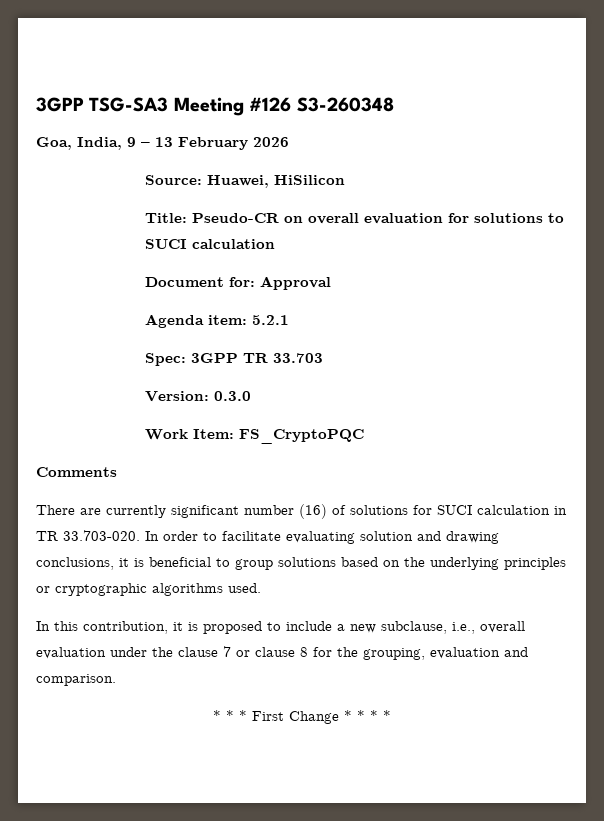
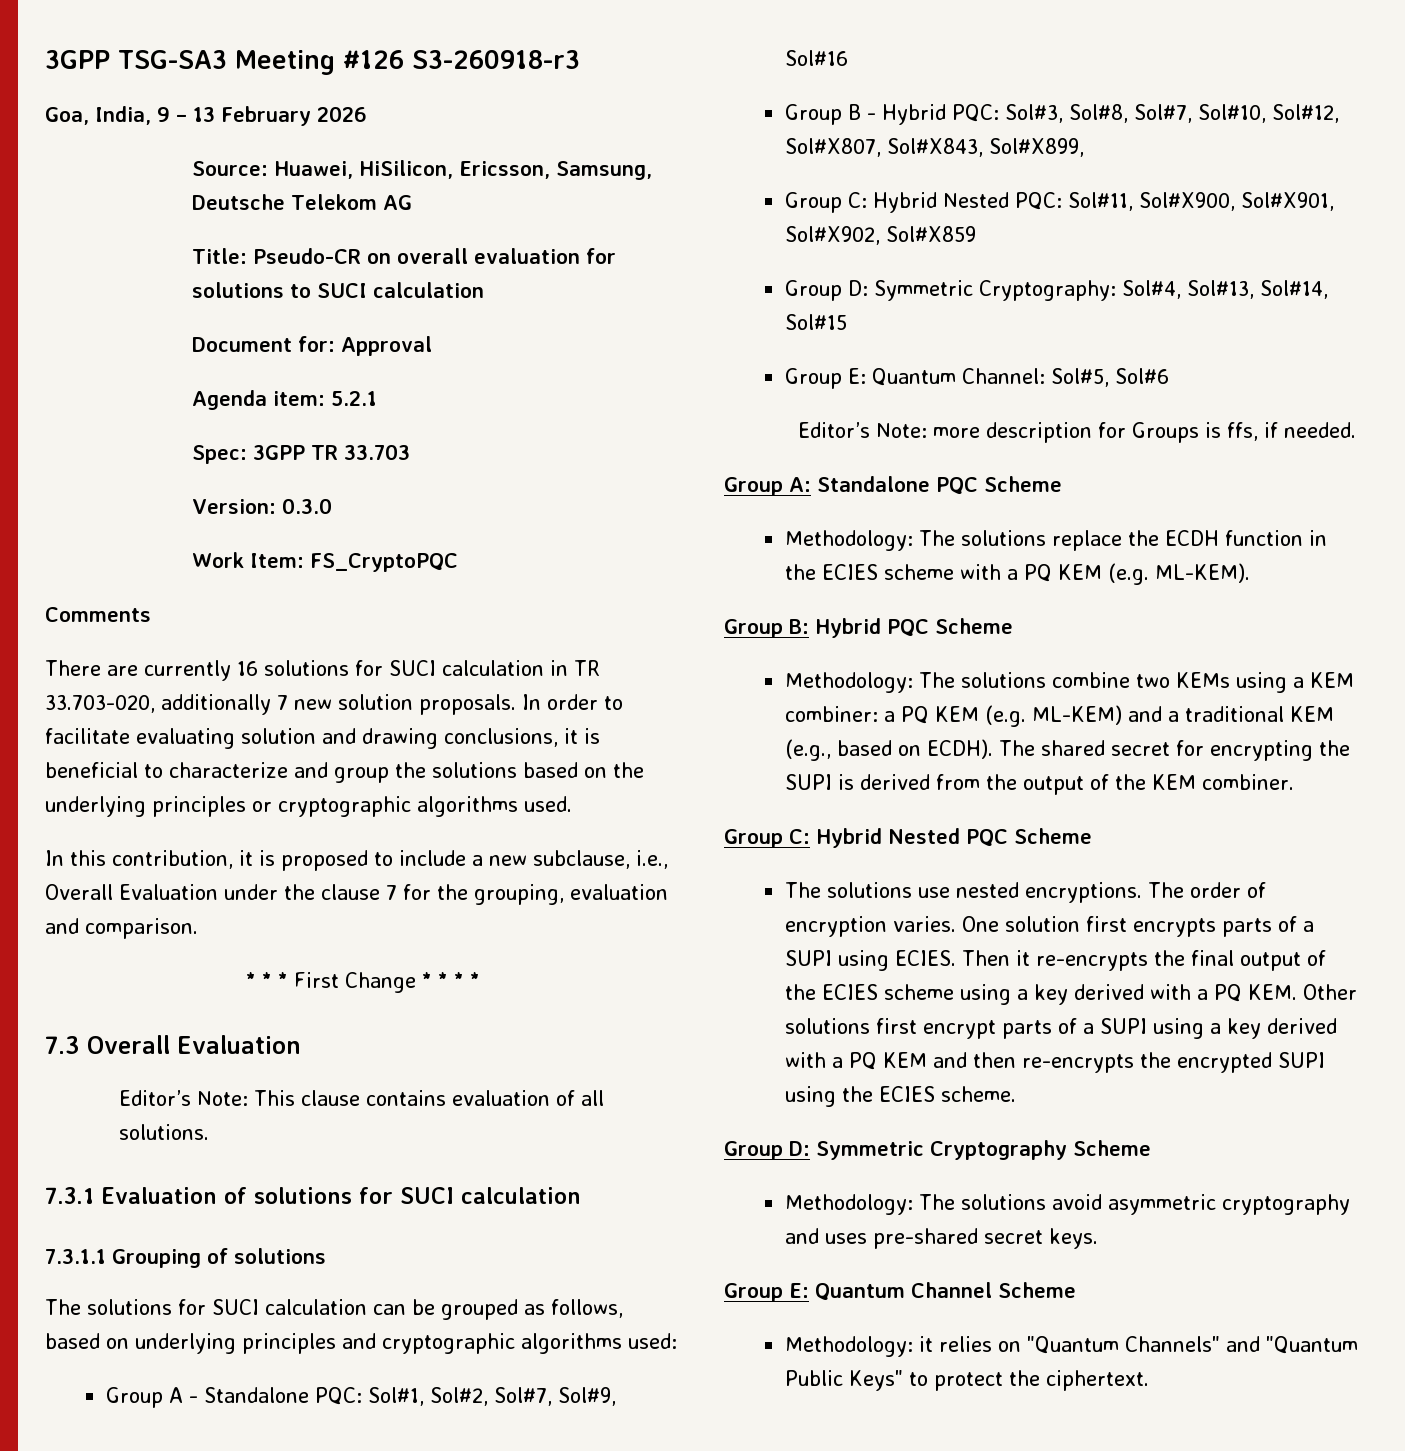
[296,97,394,112] S3-260348 -> [412,50,580,69] S3-260918-r3
[273,175,345,185] HiSilicon -> [359,160,653,180] [192,194,413,210] HiSilicon, Ericsson, Samsung, Deutsche Telekom AG
[171,504,346,519] significant number (16) of -> [237,661,258,676] 16
[63,530,140,541] 33.703-020. -> [45,694,516,715] 33.703-020, additionally 7 new solution proposals.
[235,559,273,570] group -> [169,762,426,783] characterize and group the
[480,621,525,633] [36,647,106,659] overall evaluation -> [45,884,218,900] Overall Evaluation
[236,647,308,657] or clause 8 -> (397, 892) none
(391, 715) none -> [45,1035,301,1054] [118,1090,604,1106] [118,1124,209,1140] [45,1187,581,1204] [45,1248,326,1268] [45,1299,623,1320] [45,1333,677,1354] [105,1387,616,1408] [784,50,848,66] [784,104,1339,125] [784,138,1084,157] [784,192,1334,213] [784,226,976,245] [784,280,1328,301] [784,314,847,330] [784,368,1169,389] [797,422,1356,443] [724,476,1062,496] [784,530,1327,551] [784,563,1250,585] [724,618,1013,638] [784,672,1354,693] [784,705,1334,727] [784,739,1350,761] [784,774,1294,795] [724,828,1092,848] [784,882,1266,903] [784,916,1314,937] [784,950,1326,971] [784,984,1357,1005] [784,1018,1337,1039] [784,1052,1325,1073] [784,1086,1016,1107] [724,1140,1151,1160] [784,1194,1350,1215] [784,1228,1098,1249] [724,1282,1076,1302] [784,1336,1358,1357] [784,1370,1149,1391] // 7.3 Overall Evaluation // Editor’s Note: This clause contains evaluation of all solutions. // 7.3.1 Evaluation of solutions for SUCI calculation // 7.3.1.1 Grouping of solutions // The solutions for SUCI calculation can be grouped as follows, based on underlying principles and cryptographic algorithms used: // Group A - Standalone PQC: Sol#1, Sol#2, Sol#7, Sol#9, Sol#16 // Group B - Hybrid PQC: Sol#3, Sol#8, Sol#7, Sol#10, Sol#12, Sol#X807, Sol#X843, Sol#X899, // Group C: Hybrid Nested PQC: Sol#11, Sol#X900, Sol#X901, Sol#X902, Sol#X859 // Group D: Symmetric Cryptography: Sol#4, Sol#13, Sol#14, Sol#15 // Group E: Quantum Channel: Sol#5, Sol#6 // Editor’s Note: more description for Groups is ffs, if needed. // Group A: Standalone PQC Scheme // Methodology: The solutions replace the ECDH function in the ECIES scheme with a PQ KEM (e.g. ML-KEM). // Group B: Hybrid PQC Scheme // Methodology: The solutions combine two KEMs using a KEM combiner: a PQ KEM (e.g. ML-KEM) and a traditional KEM (e.g., based on ECDH). The shared secret for encrypting the SUPI is derived from the output of the KEM combiner. // Group C: Hybrid Nested PQC Scheme // The solutions use nested encryptions. The order of encryption varies. One solution first encrypts parts of a SUPI using ECIES. Then it re-encrypts the final output of the ECIES scheme using a key derived with a PQ KEM. Other solutions first encrypt parts of a SUPI using a key derived with a PQ KEM and then re-encrypts the encrypted SUPI using the ECIES scheme. // Group D: Symmetric Cryptography Scheme // Methodology: The solutions avoid asymmetric cryptography and uses pre-shared secret keys. // Group E: Quantum Channel Scheme // Methodology: it relies on "Quantum Channels" and "Quantum Public Keys" to protect the ciphertext.

